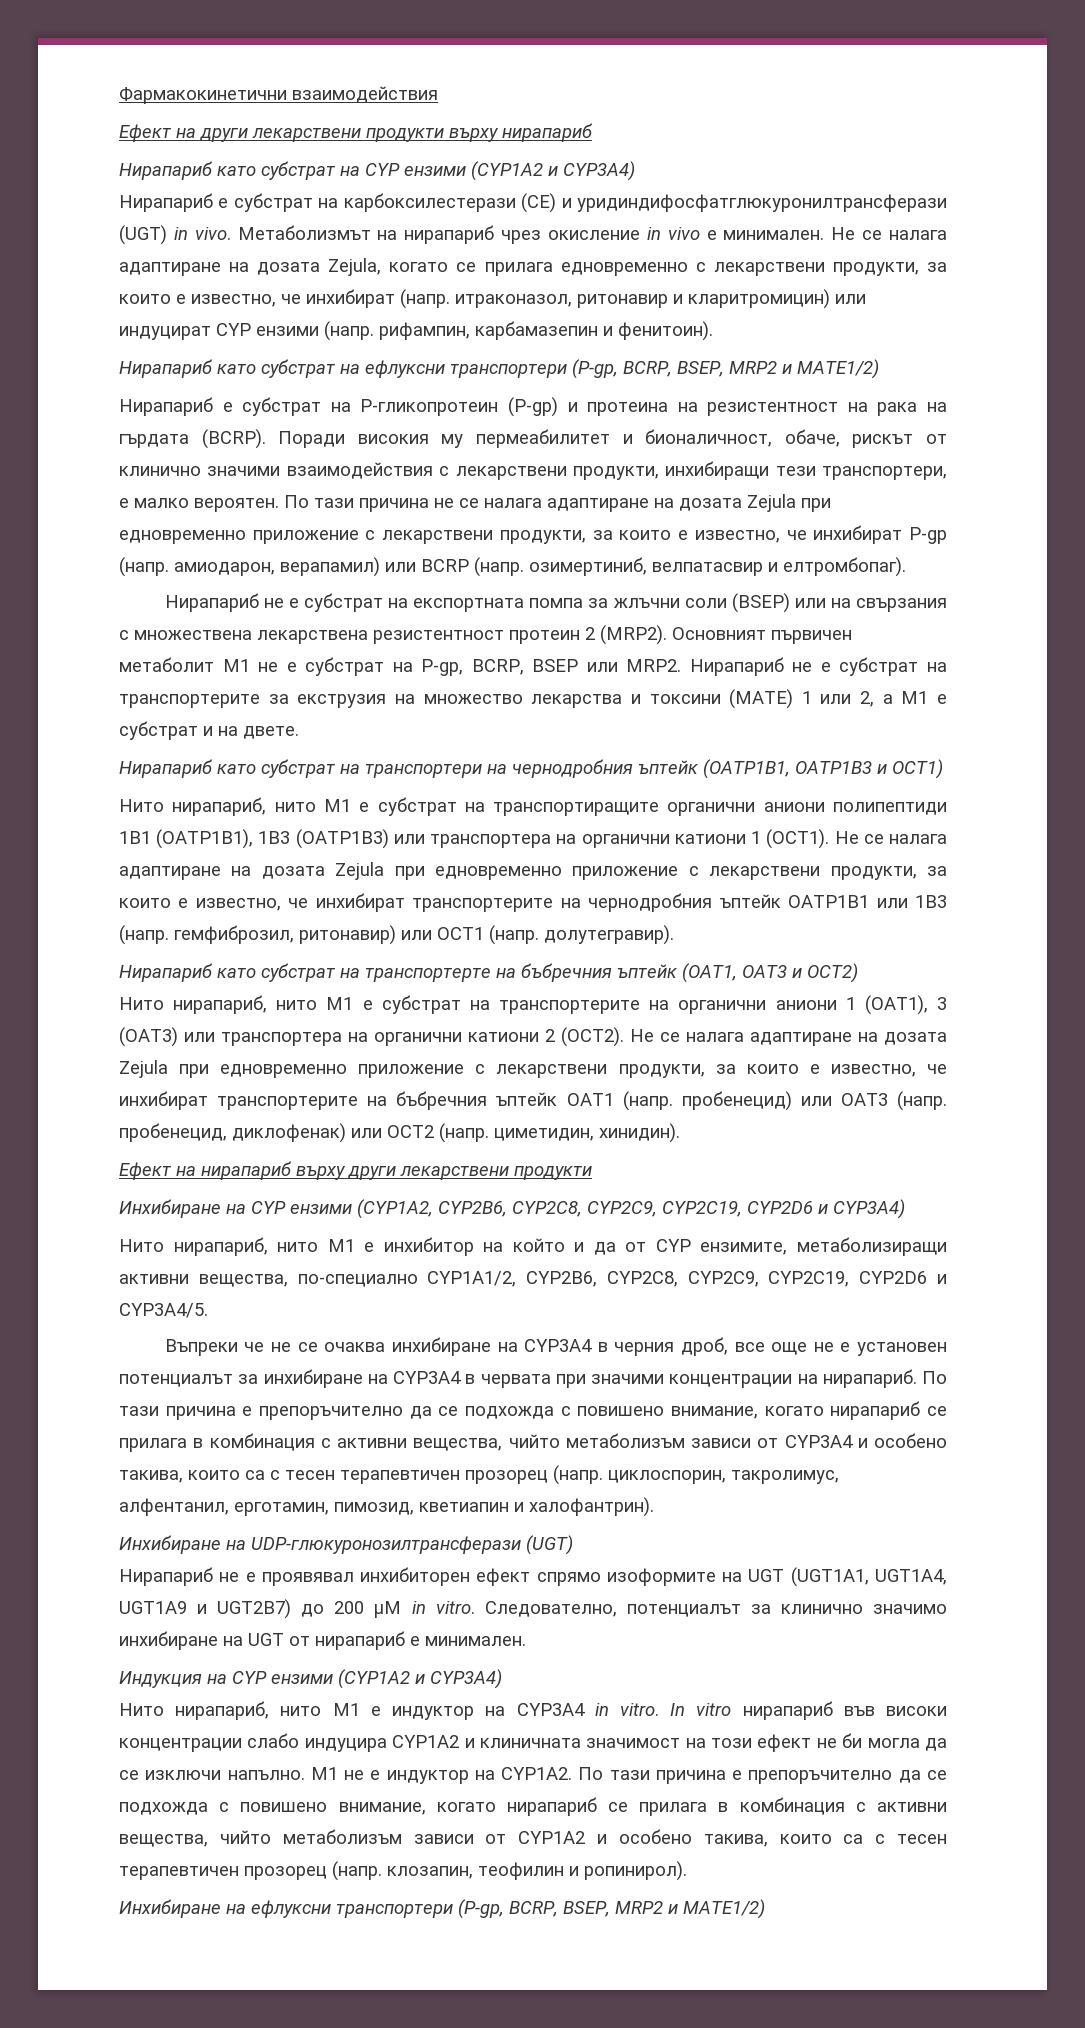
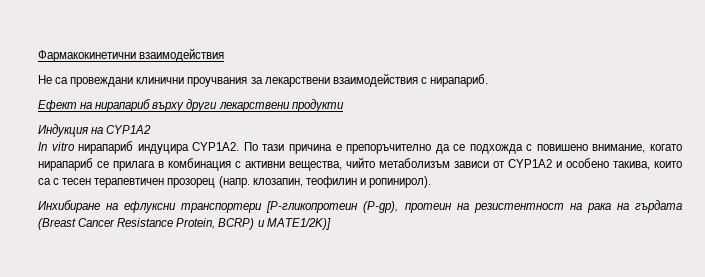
[119,123,592,142] [119,161,635,181] [119,193,947,213] [119,225,948,245] [119,258,947,276] [119,289,866,309] [119,321,713,341] [119,359,879,379] [119,397,948,417] [119,429,948,449] [119,461,947,480] [119,494,831,512] [119,525,948,544] [119,557,906,577] [164,593,948,613] [119,625,852,645] [119,657,947,676] [119,689,947,709] [119,721,299,740] [119,759,943,779] [119,797,947,816] [119,829,948,849] [119,862,947,880] [119,893,948,912] [119,925,674,945] [119,963,858,983] [119,995,948,1015] [119,1027,947,1047] [119,1060,948,1078] [119,1091,948,1111] [119,1123,680,1143] Ефект на други лекарствени продукти върху нирапариб // Нирапариб като субстрат на CYP ензими (CYP1A2 и CYP3A4) // Нирапариб е субстрат на карбоксилестерази (CE) и уридиндифосфатглюкуронилтрансферази (UGT) in vivo. Метаболизмът на нирапариб чрез окисление in vivo е минимален. Не се налага адаптиране на дозата Zejula, когато се прилага едновременно с лекарствени продукти, за които е известно, че инхибират (напр. итраконазол, ритонавир и кларитромицин) или индуцират CYP ензими (напр. рифампин, карбамазепин и фенитоин). // Нирапариб като субстрат на ефлуксни транспортери (P-gp, BCRP, BSEP, MRP2 и MATE1/2) // Нирапариб е субстрат на P-гликопротеин (P-gp) и протеина на резистентност на ракa на гърдата (BCRP). Поради високия му пермеабилитет и бионаличност, обаче, рискът от клинично значими взаимодействия с лекарствени продукти, инхибиращи тези транспортери, е малко вероятен. По тази причина не се налага адаптиране на дозата Zejula при едновременно приложение с лекарствени продукти, за които е известно, че инхибират P-gp (напр. амиодарон, верапамил) или BCRP (напр. озимертиниб, велпатасвир и елтромбопаг). // Нирапариб не е субстрат на експортната помпа за жлъчни соли (BSEP) или на свързания с множествена лекарствена резистентност протеин 2 (MRP2). Основният първичен метаболит M1 не е субстрат на P-gp, BCRP, BSEP или MRP2. Нирапариб не е субстрат на транспортерите за екструзия на множество лекарства и токсини (MATE) 1 или 2, а М1 е субстрат и на двете. // Нирапариб като субстрат на транспортери на чернодробния ъптейк (OATP1B1, OATP1B3 и OCT1) // Нито нирапариб, нито M1 е субстрат на транспортиращите органични аниони полипептиди 1B1 (OATP1B1), 1B3 (OATP1B3) или транспортера на органични катиони 1 (OCT1). Не се налага адаптиране на дозата Zejula при едновременно приложение с лекарствени продукти, за които е известно, че инхибират транспортерите на чернодробния ъптейк OATP1B1 или 1B3 (напр. гемфиброзил, ритонавир) или OCT1 (напр. долутегравир). // Нирапариб като субстрат на транспортерте на бъбречния ъптейк (OAT1, OAT3 и OCT2) // Нито нирапариб, нито M1 е субстрат на транспортерите на органични аниони 1 (OAT1), 3 (OAT3) или транспортера на органични катиони 2 (OCT2). Не се налага адаптиране на дозата Zejula при едновременно приложение с лекарствени продукти, за които е известно, че инхибират транспортерите на бъбречния ъптейк OAT1 (напр. пробенецид) или OAT3 (напр. пробенецид, диклофенак) или OCT2 (напр. циметидин, хинидин). -> [38,73,488,87] Не са провеждани клинични проучвания за лекарствени взаимодействия с нирапариб.
[119,1199,905,1219] [119,1237,948,1256] [119,1271,948,1287] [119,1303,208,1318] [164,1337,947,1356] [119,1369,947,1388] [119,1401,947,1420] [119,1433,947,1452] [119,1465,839,1485] [119,1497,654,1517] [119,1535,573,1555] [119,1567,947,1587] [119,1599,948,1619] [119,1631,526,1650] [119,1669,502,1689] [119,1701,947,1720] [119,1733,947,1752] [119,1767,495,1784] Инхибиране на CYP ензими (CYP1A2, CYP2B6, CYP2C8, CYP2C9, CYP2C19, CYP2D6 и CYP3A4) // Нито нирапариб, нито M1 е инхибитор на който и да от CYP ензимите, метаболизиращи активни вещества, по-специално CYP1A1/2, CYP2B6, CYP2C8, CYP2C9, CYP2C19, CYP2D6 и CYP3A4/5. // Въпреки че не се очаква инхибиране на CYP3A4 в черния дроб, все още не е установен потенциалът за инхибиране на CYP3A4 в червата при значими концентрации на нирапариб. По тази причина е препоръчително да се подхожда с повишено внимание, когато нирапариб се прилага в комбинация с активни вещества, чийто метаболизъм зависи от CYP3A4 и особено такива, които са с тесен терапевтичен прозорец (напр. циклоспорин, такролимус, алфентанил, ерготамин, пимозид, кветиапин и халофантрин). // Инхибиране на UDP-глюкуронозилтрансферази (UGT) // Нирапариб не е проявявал инхибиторен ефект спрямо изоформите на UGT (UGT1A1, UGT1A4, UGT1A9 и UGT2B7) до 200 μM in vitro. Следователно, потенциалът за клинично значимо инхибиране на UGT от нирапариб е минимален. // Индукция на CYP ензими (CYP1A2 и CYP3A4) // Нито нирапариб, нито M1 е индуктор на CYP3A4 in vitro. In vitro нирапариб във високи концентрации слабо индуцира CYP1A2 и клиничната значимост на този ефект не би могла да се изключи напълно. M1 не е индуктор на -> [38,124,152,137] [38,141,189,154] Индукция на CYP1A2 // In vitro нирапариб индуцира
[458,1899,765,1919] (P-gp, BCRP, BSEP, MRP2 и MATE1/2) -> [266,200,683,213] [38,218,331,230] [P-гликопротеин (P-gp), протеин на резистентност на ракa на гърдата (Breast Cancer Resistance Protein, BCRP) и MATE1/2K)]

